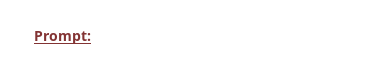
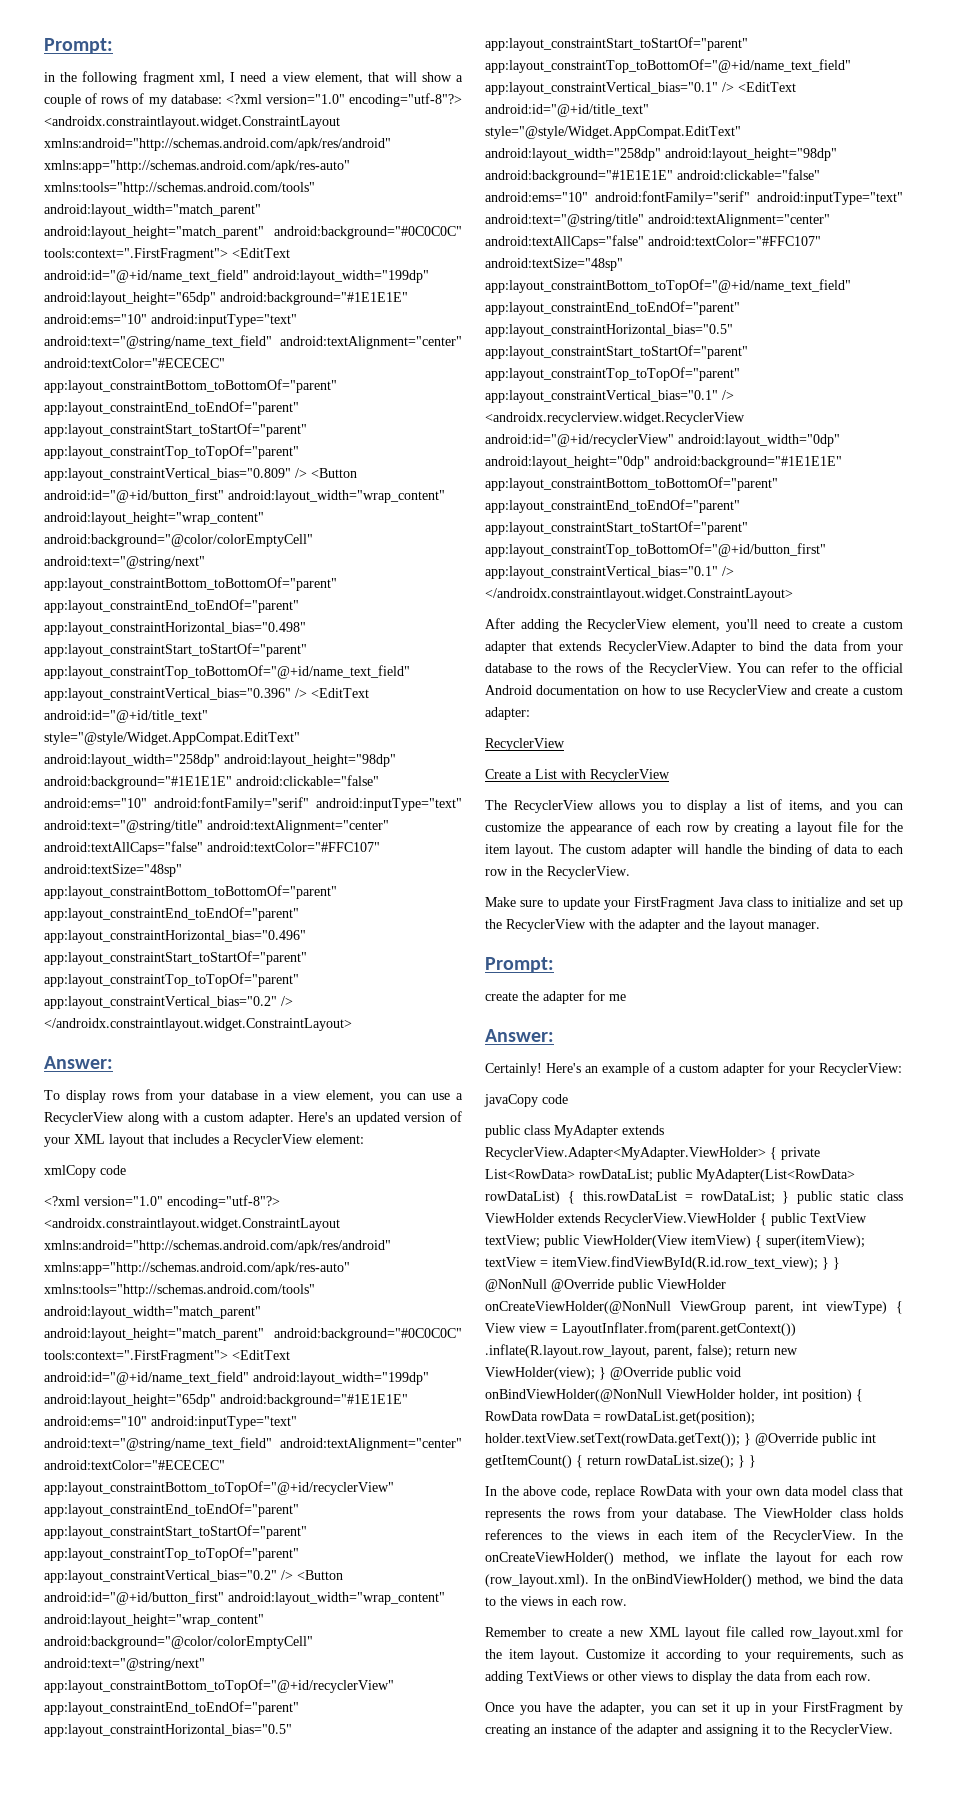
[34,31,91,44] Prompt: -> [44,38,113,54] [44,71,463,85] [44,93,462,107] [44,116,340,129] [44,138,391,151] [44,160,350,173] [44,182,315,195] [44,204,261,217] [44,226,462,239] [44,248,290,261] [44,269,429,283] [44,292,408,305] [44,314,297,327] [44,335,462,349] [44,358,225,368] [44,379,337,393] [44,401,299,415] [44,423,307,437] [44,445,299,459] [44,468,357,481] [44,489,445,503] [44,512,264,525] [44,534,313,547] [44,556,205,569] [44,577,337,591] [44,599,299,613] [44,622,306,635] [44,643,307,657] [44,665,410,679] [44,688,369,701] [44,710,208,723] [44,732,300,745] [44,754,396,767] [44,775,379,789] [44,797,462,811] [44,820,389,833] [44,841,380,855] [44,864,182,877] [44,885,337,899] [44,907,299,921] [44,930,306,943] [44,951,307,965] [44,973,299,987] [44,996,293,1009] [44,1018,352,1031] [44,1056,113,1069] [44,1089,463,1103] [44,1111,462,1125] [44,1134,364,1147] [44,1165,126,1178] [44,1195,280,1209] [44,1218,340,1231] [44,1240,391,1253] [44,1262,350,1275] [44,1284,315,1297] [44,1306,261,1319] [44,1328,462,1341] [44,1350,290,1363] [44,1371,429,1385] [44,1394,408,1407] [44,1416,297,1429] [44,1437,462,1451] [44,1460,225,1470] [44,1481,394,1495] [44,1503,299,1517] [44,1525,307,1539] [44,1547,299,1561] [44,1570,343,1583] [44,1591,445,1605] [44,1614,264,1627] [44,1636,313,1649] [44,1658,205,1671] [44,1679,394,1693] [44,1701,299,1715] [44,1724,292,1737] [485,37,748,51] [485,59,851,73] [485,82,796,95] [485,104,649,117] [485,126,741,139] [485,148,837,161] [485,169,820,183] [485,191,903,205] [485,214,830,227] [485,235,821,249] [485,258,623,271] [485,279,851,293] [485,301,740,315] [485,324,733,337] [485,345,748,359] [485,367,740,381] [485,390,734,403] [485,412,745,425] [485,434,840,447] [485,456,842,469] [485,477,778,491] [485,499,740,513] [485,521,748,535] [485,543,826,557] [485,566,734,579] [485,588,793,601] [485,618,903,632] [485,640,903,654] [485,662,903,676] [485,685,904,698] [485,707,530,720] [485,738,565,751] [485,769,670,782] [485,799,903,813] [485,821,903,835] [485,843,903,857] [485,866,630,879] [485,897,903,910] [485,919,820,932] [485,957,554,973] [485,990,626,1004] [485,1029,554,1042] [485,1062,902,1076] [484,1094,568,1107] [485,1125,664,1138] [485,1147,820,1160] [485,1169,855,1182] [485,1191,903,1204] [485,1213,867,1226] [485,1235,865,1248] [485,1256,840,1270] [485,1279,726,1292] [485,1301,903,1314] [485,1322,796,1336] [485,1344,798,1358] [485,1367,741,1380] [485,1389,863,1402] [485,1411,755,1424] [485,1433,876,1446] [485,1455,756,1468] [485,1486,903,1499] [485,1507,903,1521] [485,1529,903,1543] [485,1551,904,1565] [485,1574,904,1587] [485,1596,627,1606] [485,1626,903,1640] [485,1649,903,1662] [485,1670,871,1684] [485,1702,903,1715] [485,1723,893,1737] Prompt: // in the following fragment xml, I need a view element, that will show a couple of rows of my database: <?xml version="1.0" encoding="utf-8"?> <androidx.constraintlayout.widget.ConstraintLayout xmlns:android="http://schemas.android.com/apk/res/android" xmlns:app="http://schemas.android.com/apk/res-auto" xmlns:tools="http://schemas.android.com/tools" android:layout_width="match_parent" android:layout_height="match_parent" android:background="#0C0C0C" tools:context=".FirstFragment"> <EditText android:id="@+id/name_text_field" android:layout_width="199dp" android:layout_height="65dp" android:background="#1E1E1E" android:ems="10" android:inputType="text" android:text="@string/name_text_field" android:textAlignment="center" android:textColor="#ECECEC" app:layout_constraintBottom_toBottomOf="parent" app:layout_constraintEnd_toEndOf="parent" app:layout_constraintStart_toStartOf="parent" app:layout_constraintTop_toTopOf="parent" app:layout_constraintVertical_bias="0.809" /> <Button android:id="@+id/button_first" android:layout_width="wrap_content" android:layout_height="wrap_content" android:background="@color/colorEmptyCell" android:text="@string/next" app:layout_constraintBottom_toBottomOf="parent" app:layout_constraintEnd_toEndOf="parent" app:layout_constraintHorizontal_bias="0.498" app:layout_constraintStart_toStartOf="parent" app:layout_constraintTop_toBottomOf="@+id/name_text_field" app:layout_constraintVertical_bias="0.396" /> <EditText android:id="@+id/title_text" style="@style/Widget.AppCompat.EditText" android:layout_width="258dp" android:layout_height="98dp" android:background="#1E1E1E" android:clickable="false" android:ems="10" android:fontFamily="serif" android:inputType="text" android:text="@string/title" android:textAlignment="center" android:textAllCaps="false" android:textColor="#FFC107" android:textSize="48sp" app:layout_constraintBottom_toBottomOf="parent" app:layout_constraintEnd_toEndOf="parent" app:layout_constraintHorizontal_bias="0.496" app:layout_constraintStart_toStartOf="parent" app:layout_constraintTop_toTopOf="parent" app:layout_constraintVertical_bias="0.2" /> </androidx.constraintlayout.widget.ConstraintLayout> // Answer: // To display rows from your database in a view element, you can use a RecyclerView along with a custom adapter. Here's an updated version of your XML layout that includes a RecyclerView element: // xmlCopy code // <?xml version="1.0" encoding="utf-8"?> <androidx.constraintlayout.widget.ConstraintLayout xmlns:android="http://schemas.android.com/apk/res/android" xmlns:app="http://schemas.android.com/apk/res-auto" xmlns:tools="http://schemas.android.com/tools" android:layout_width="match_parent" android:layout_height="match_parent" android:background="#0C0C0C" tools:context=".FirstFragment"> <EditText android:id="@+id/name_text_field" android:layout_width="199dp" android:layout_height="65dp" android:background="#1E1E1E" android:ems="10" android:inputType="text" android:text="@string/name_text_field" android:textAlignment="center" android:textColor="#ECECEC" app:layout_constraintBottom_toTopOf="@+id/recyclerView" app:layout_constraintEnd_toEndOf="parent" app:layout_constraintStart_toStartOf="parent" app:layout_constraintTop_toTopOf="parent" app:layout_constraintVertical_bias="0.2" /> <Button android:id="@+id/button_first" android:layout_width="wrap_content" android:layout_height="wrap_content" android:background="@color/colorEmptyCell" android:text="@string/next" app:layout_constraintBottom_toTopOf="@+id/recyclerView" app:layout_constraintEnd_toEndOf="parent" app:layout_constraintHorizontal_bias="0.5" app:layout_constraintStart_toStartOf="parent" app:layout_constraintTop_toBottomOf="@+id/name_text_field" app:layout_constraintVertical_bias="0.1" /> <EditText android:id="@+id/title_text" style="@style/Widget.AppCompat.EditText" android:layout_width="258dp" android:layout_height="98dp" android:background="#1E1E1E" android:clickable="false" android:ems="10" android:fontFamily="serif" android:inputType="text" android:text="@string/title" android:textAlignment="center" android:textAllCaps="false" android:textColor="#FFC107" android:textSize="48sp" app:layout_constraintBottom_toTopOf="@+id/name_text_field" app:layout_constraintEnd_toEndOf="parent" app:layout_constraintHorizontal_bias="0.5" app:layout_constraintStart_toStartOf="parent" app:layout_constraintTop_toTopOf="parent" app:layout_constraintVertical_bias="0.1" /> <androidx.recyclerview.widget.RecyclerView android:id="@+id/recyclerView" android:layout_width="0dp" android:layout_height="0dp" android:background="#1E1E1E" app:layout_constraintBottom_toBottomOf="parent" app:layout_constraintEnd_toEndOf="parent" app:layout_constraintStart_toStartOf="parent" app:layout_constraintTop_toBottomOf="@+id/button_first" app:layout_constraintVertical_bias="0.1" /> </androidx.constraintlayout.widget.ConstraintLayout> // After adding the RecyclerView element, you'll need to create a custom adapter that extends RecyclerView.Adapter to bind the data from your database to the rows of the RecyclerView. You can refer to the official Android documentation on how to use RecyclerView and create a custom adapter: // RecyclerView // Create a List with RecyclerView // The RecyclerView allows you to display a list of items, and you can customize the appearance of each row by creating a layout file for the item layout. The custom adapter will handle the binding of data to each row in the RecyclerView. // Make sure to update your FirstFragment Java class to initialize and set up the RecyclerView with the adapter and the layout manager. // Prompt: // create the adapter for me // Answer: // Certainly! Here's an example of a custom adapter for your RecyclerView: // javaCopy code // public class MyAdapter extends RecyclerView.Adapter<MyAdapter.ViewHolder> { private List<RowData> rowDataList; public MyAdapter(List<RowData> rowDataList) { this.rowDataList = rowDataList; } public static class ViewHolder extends RecyclerView.ViewHolder { public TextView textView; public ViewHolder(View itemView) { super(itemView); textView = itemView.findViewById(R.id.row_text_view); } } @NonNull @Override public ViewHolder onCreateViewHolder(@NonNull ViewGroup parent, int viewType) { View view = LayoutInflater.from(parent.getContext()) .inflate(R.layout.row_layout, parent, false); return new ViewHolder(view); } @Override public void onBindViewHolder(@NonNull ViewHolder holder, int position) { RowData rowData = rowDataList.get(position); holder.textView.setText(rowData.getText()); } @Override public int getItemCount() { return rowDataList.size(); } } // In the above code, replace RowData with your own data model class that represents the rows from your database. The ViewHolder class holds references to the views in each item of the RecyclerView. In the onCreateViewHolder() method, we inflate the layout for each row (row_layout.xml). In the onBindViewHolder() method, we bind the data to the views in each row. // Remember to create a new XML layout file called row_layout.xml for the item layout. Customize it according to your requirements, such as adding TextViews or other views to display the data from each row. // Once you have the adapter, you can set it up in your FirstFragment by creating an instance of the adapter and assigning it to the RecyclerView.

